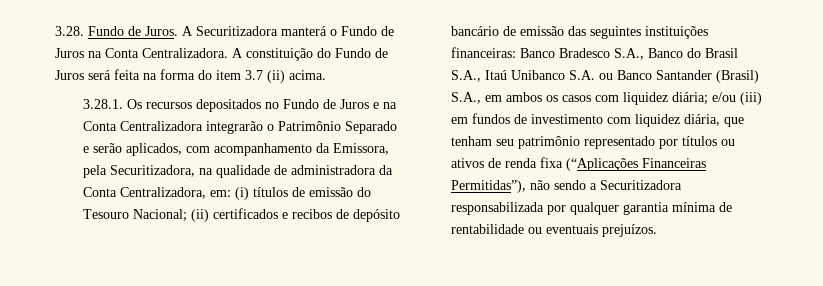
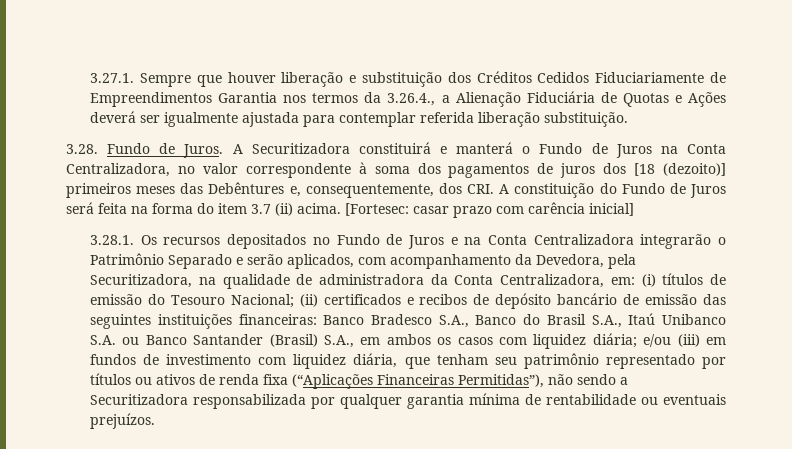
(55, 31) none -> [90,71,726,87] [90,91,726,107] [90,111,629,127] 3.27.1. Sempre que houver liberação e substituição dos Créditos Cedidos Fiduciariamente de Empreendimentos Garantia nos termos da 3.26.4., a Alienação Fiduciária de Quotas e Ações deverá ser igualmente ajustada para contemplar referida liberação substituição. //
(278, 31) none -> [358,142,447,154] constituirá e
[142,48,228,58] Centralizadora. -> [66,162,726,178] [66,182,495,198] Centralizadora, no valor correspondente à soma dos pagamentos de juros dos [18 (dezoito)] primeiros meses das Debêntures e, consequentemente, dos CRI.
(326, 75) none -> [345,202,634,218] [Fortesec: casar prazo com carência inicial]
[332,143,389,155] Emissora, -> [536,254,605,268] Devedora,

